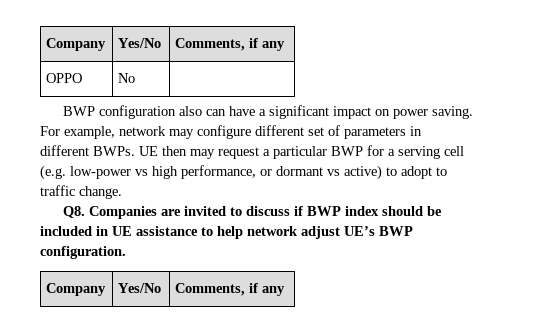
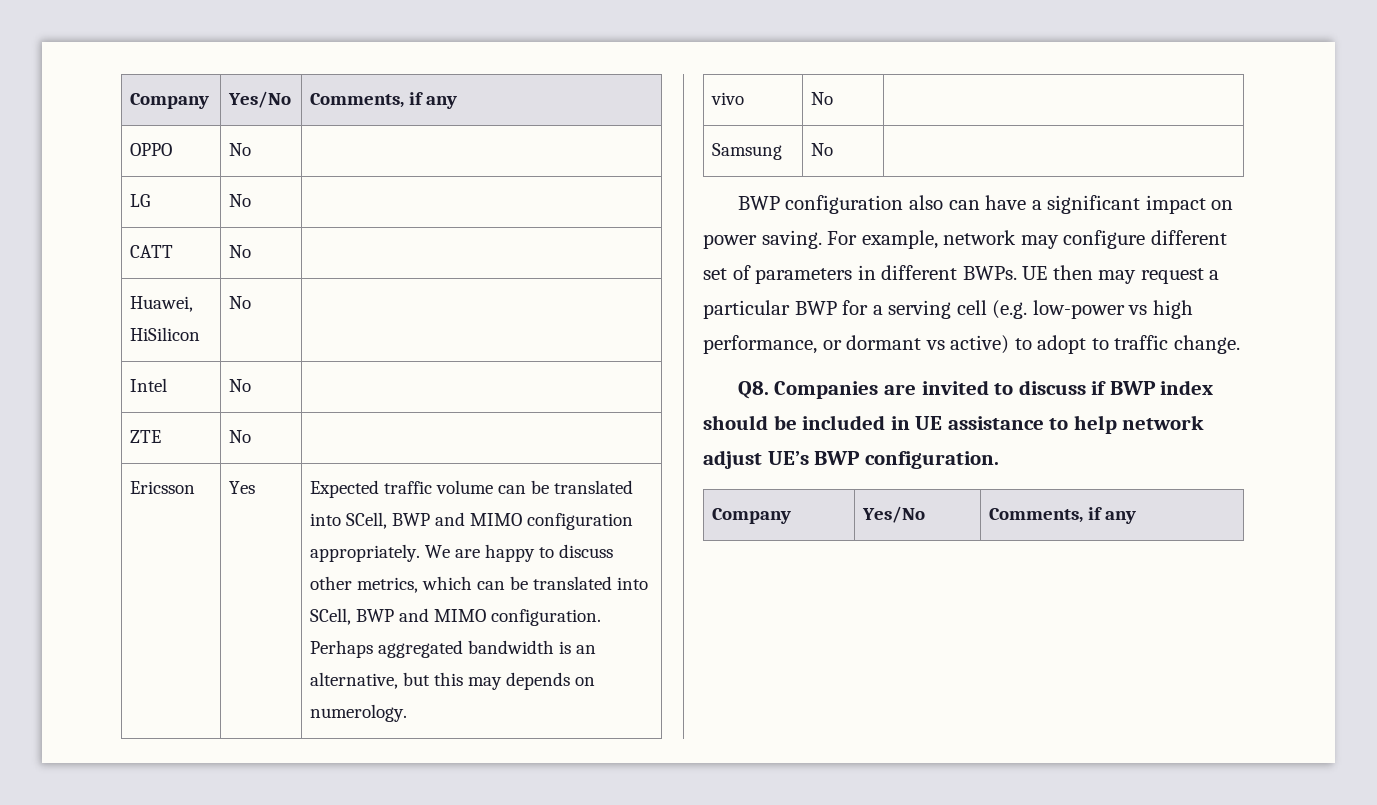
(136, 78) none -> [129,194,150,207] [228,194,251,207] [129,245,173,258] [228,245,251,258] [129,296,193,312] [129,327,200,341] [228,296,251,309] [129,378,167,392] [228,379,251,392] [129,430,161,443] [228,430,251,443] [129,481,195,494] [228,481,255,494] [309,480,633,498] [309,512,633,530] [309,544,613,562] [309,576,648,593] [309,608,601,626] [309,640,596,658] [309,672,595,690] [309,704,407,722] [710,92,744,105] [810,92,833,105] [711,143,782,160] [810,143,833,156] // LG | No | // CATT | No | // Huawei, HiSilicon | No | // Intel | No | // ZTE | No | // Ericsson | Yes | Expected traffic volume can be translated into SCell, BWP and MIMO configuration appropriately. We are happy to discuss other metrics, which can be translated into SCell, BWP and MIMO configuration. Perhaps aggregated bandwidth is an alternative, but this may depends on numerology. // vivo | No | // Samsung | No |

